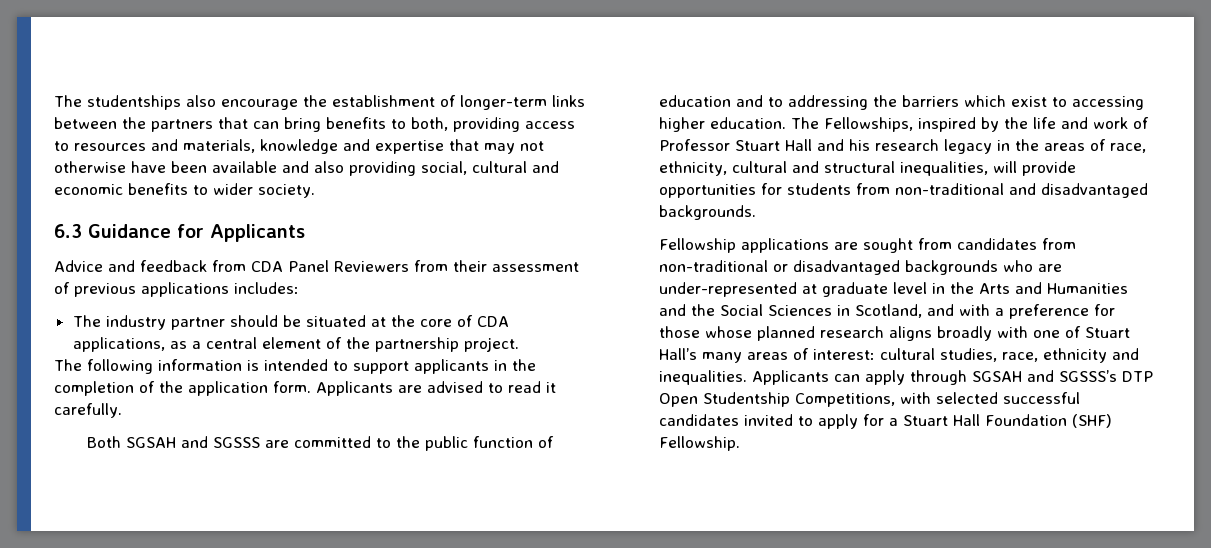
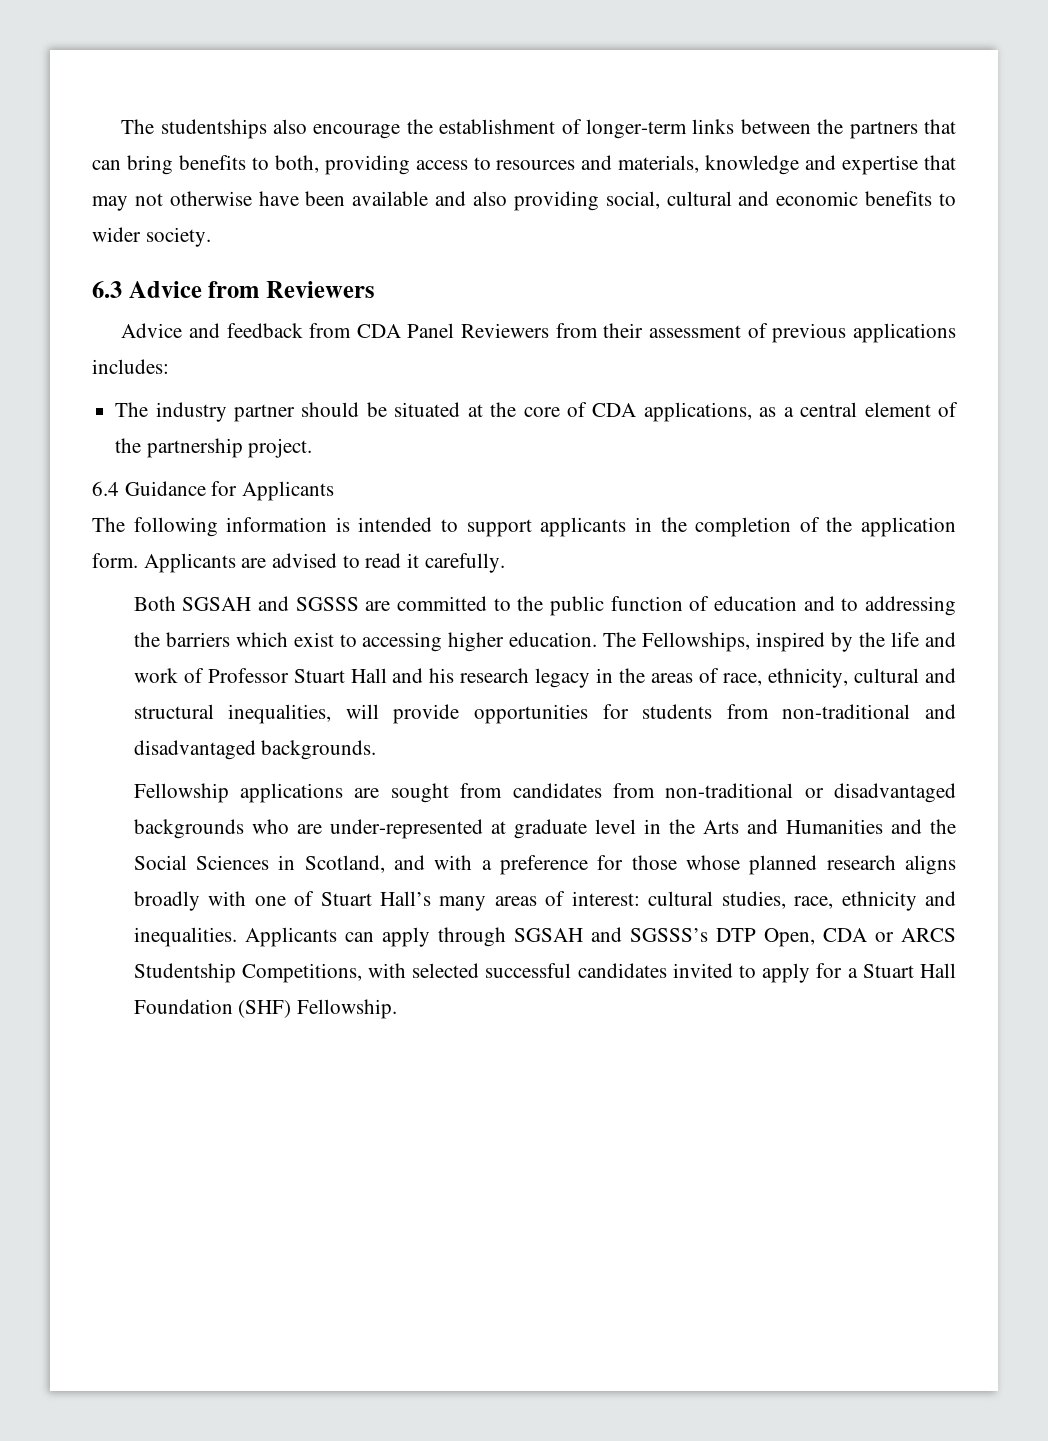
[88,224,305,242] Guidance for Applicants -> [128,281,375,298] Advice from Reviewers
(519, 344) none -> [92,481,335,501] // 6.4 Guidance for Applicants
[658,393,698,407] Open -> [763,928,956,947] Open, CDA or ARCS

